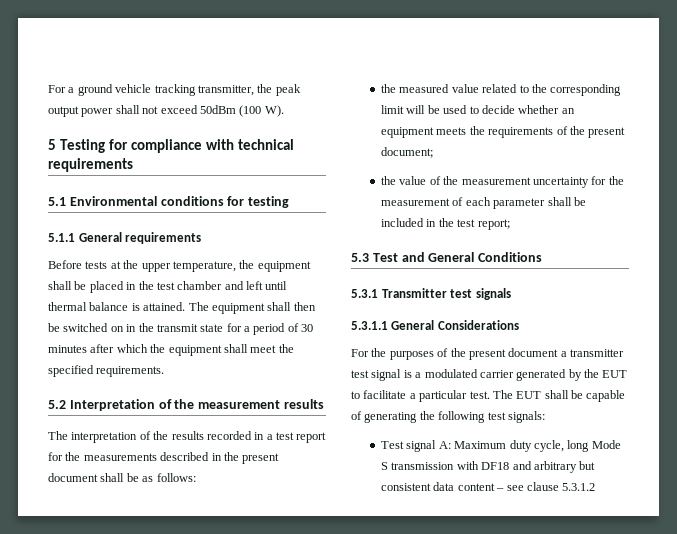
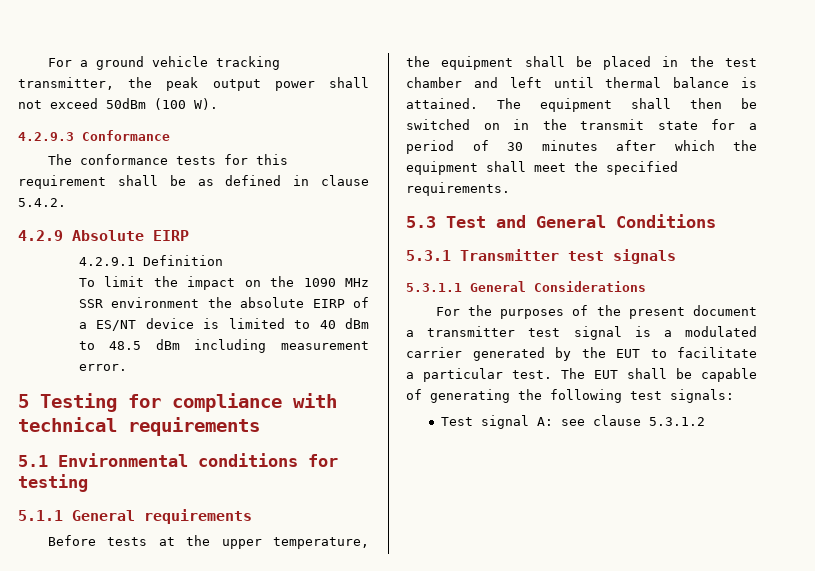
(284, 111) none -> [18,130,170,141] [47,154,288,165] [18,175,369,189] [18,198,66,207] [18,230,189,241] [78,255,223,266] [78,276,369,290] [78,297,370,308] [78,318,369,331] [78,339,369,353] [78,364,127,371] // 4.2.9.3 Conformance // The conformance tests for this requirement shall be as defined in clause 5.4.2. // 4.2.9 Absolute EIRP // 4.2.9.1 Definition // To limit the impact on the 1090 MHz SSR environment the absolute EIRP of a ES/NT device is limited to 40 dBm to 48.5 dBm including measurement error.
[48,399,324,411] [48,431,327,443] [48,452,280,464] [48,473,196,482] [381,84,622,96] [381,105,575,114] [381,126,626,138] [381,147,434,158] [381,176,624,188] [381,197,586,209] [381,218,510,230] // 5.2 Interpretation of the measurement results // The interpretation of the results recorded in a test report for the measurements described in the present document shall be as follows: // the measured value related to the corresponding limit will be used to decide whether an equipment meets the requirements of the present document; // the value of the measurement uncertainty for the measurement of each parameter shall be included in the test report; -> (510, 189) none
[454,440,621,452] [381,461,596,473] [381,482,505,491] Maximum duty cycle, long Mode S transmission with DF18 and arbitrary but consistent data content – -> (553, 421) none

